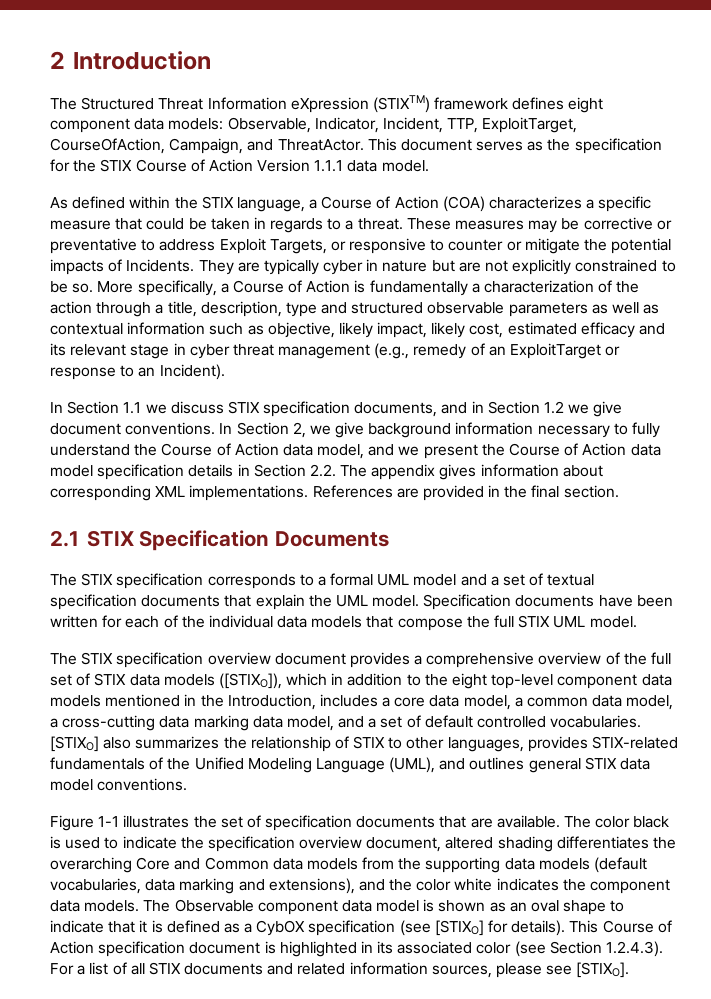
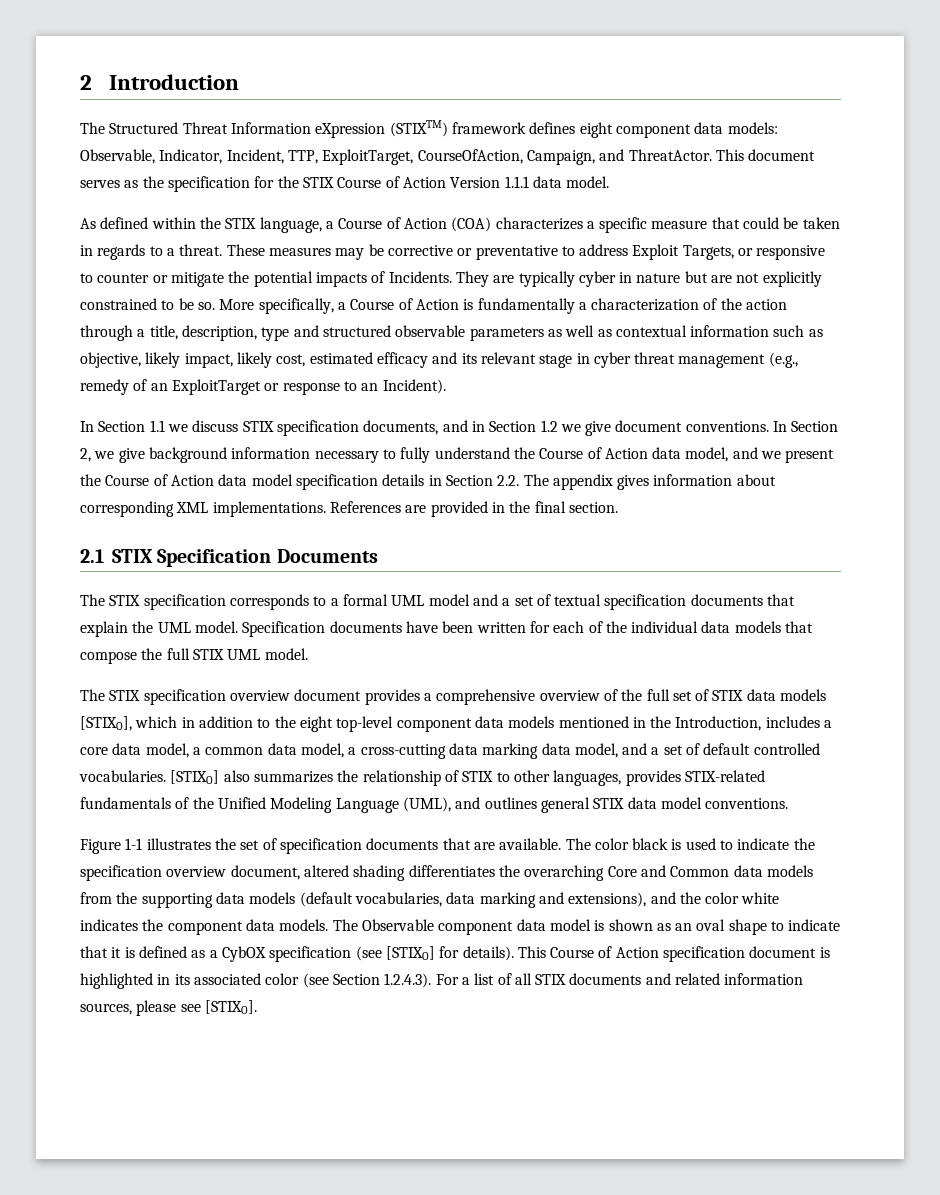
[218,673,282,689] ([STIXO]), -> [80,716,132,731] [STIXO],

